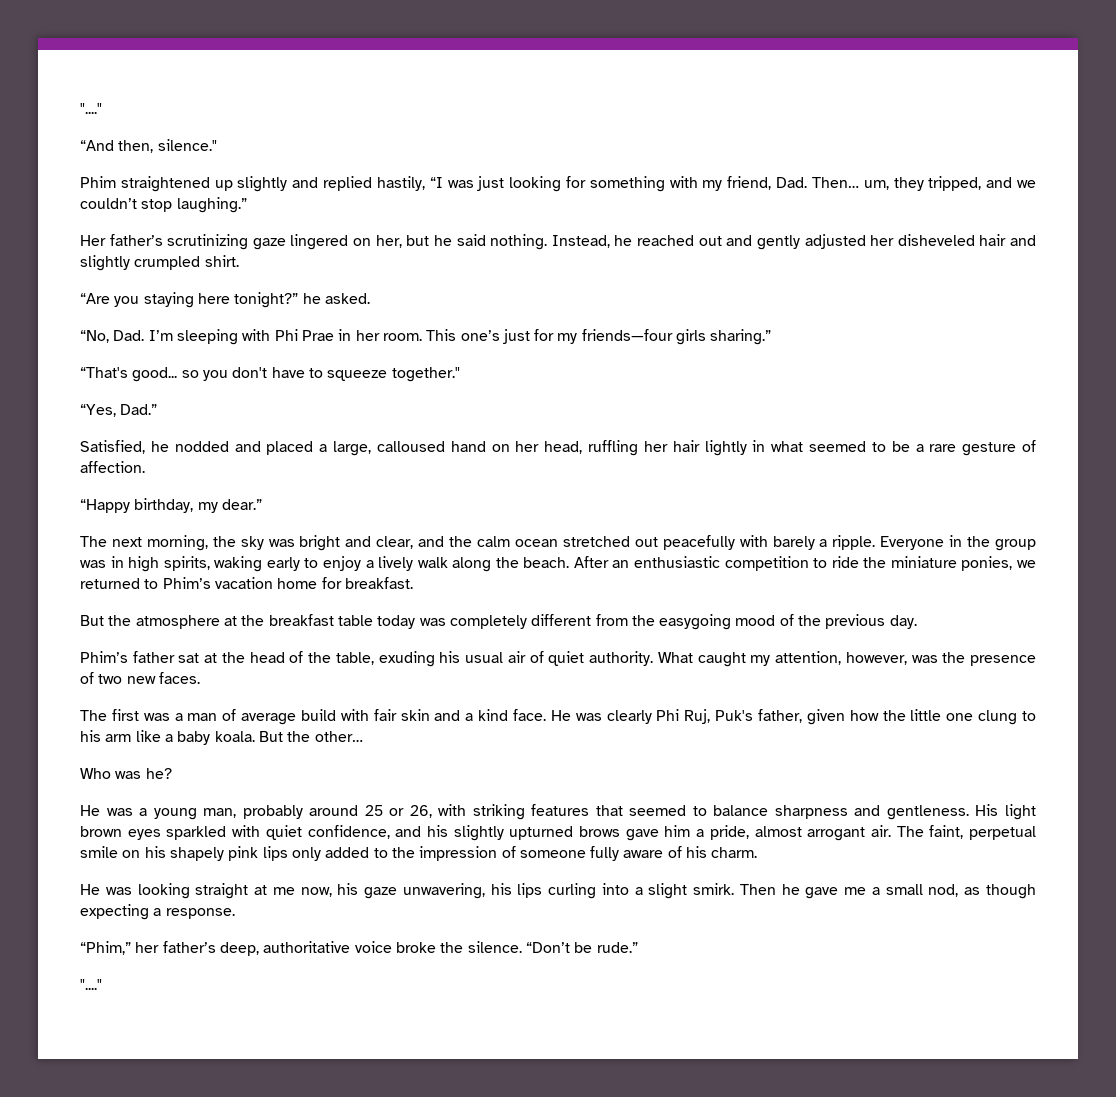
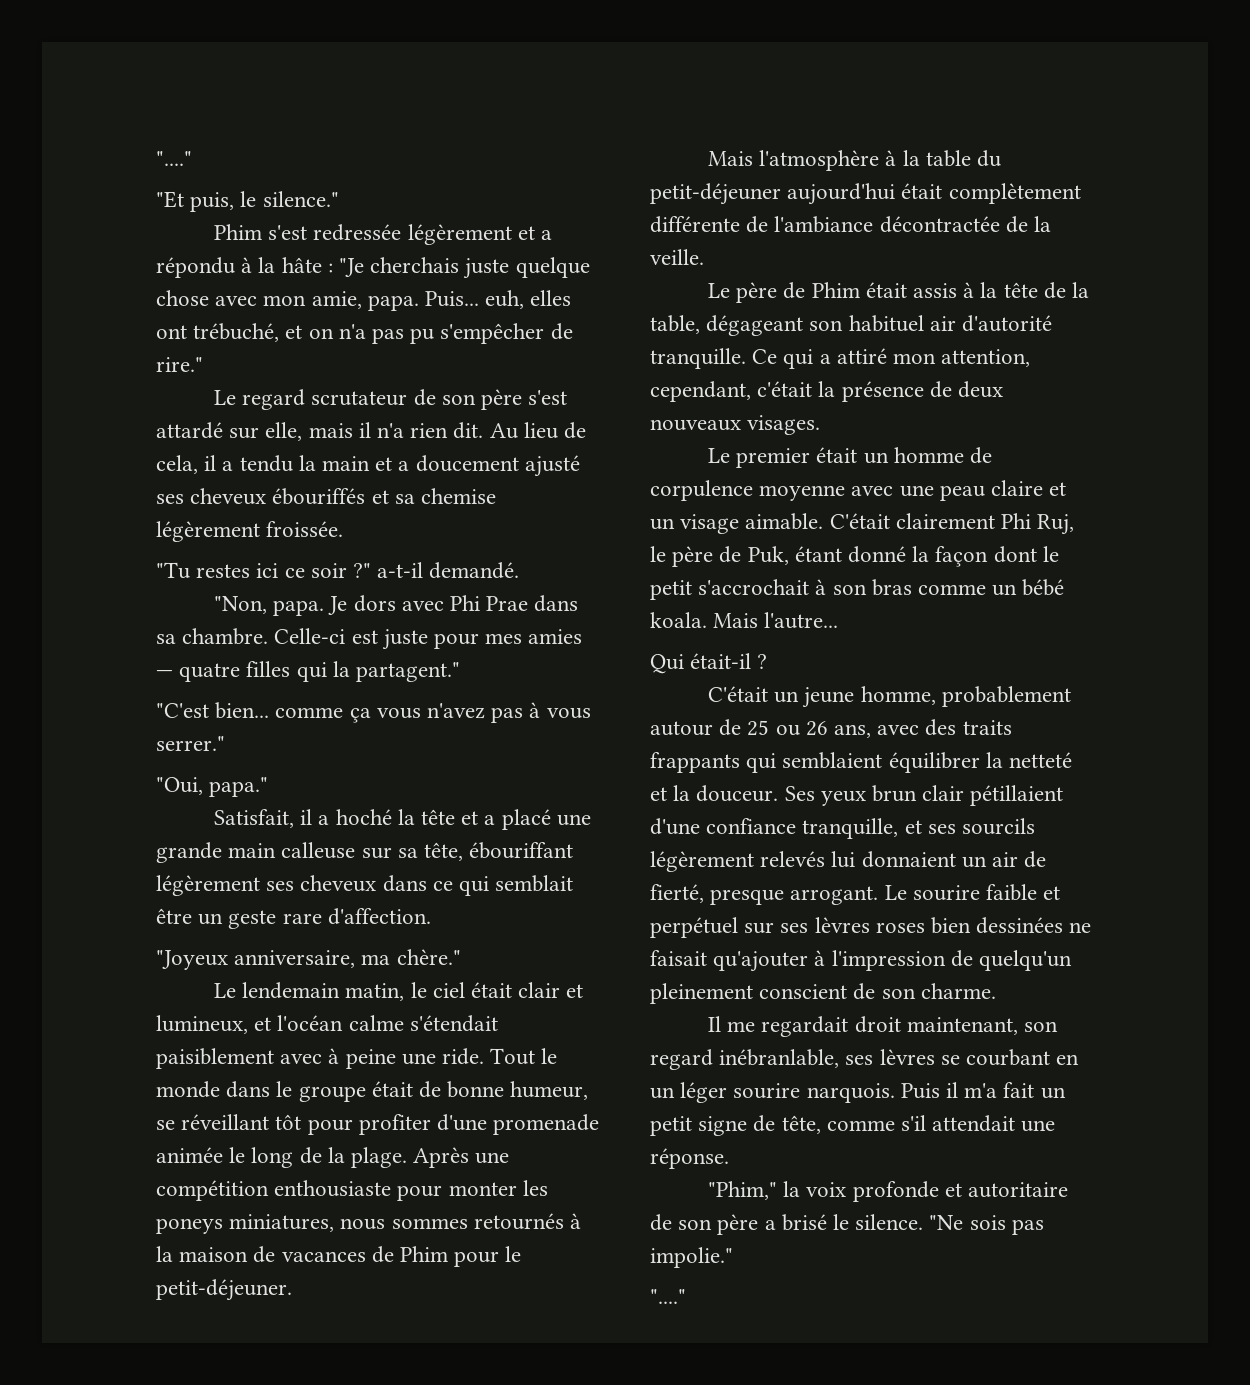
[80,140,154,153] “And then, -> [156,191,257,212] "Et puis, le
[120,176,1037,192] [80,197,247,213] [80,234,1036,250] [80,255,239,271] [80,292,370,308] [80,329,772,345] [80,367,460,382] [80,404,158,417] [80,440,1037,456] [80,461,145,473] [80,498,262,513] [80,535,1036,551] [80,556,1037,572] [80,577,413,589] [80,614,917,630] [80,651,1036,667] [80,672,200,684] [80,709,1037,725] [80,730,363,745] [80,768,172,779] [80,804,1036,820] [80,825,1037,841] [80,846,758,861] [80,883,1036,899] [80,904,235,920] [80,941,638,956] straightened up slightly and replied hastily, “I was just looking for something with my friend, Dad. Then… um, they tripped, and we couldn’t stop laughing.” // Her father’s scrutinizing gaze lingered on her, but he said nothing. Instead, he reached out and gently adjusted her disheveled hair and slightly crumpled shirt. // “Are you staying here tonight?” he asked. // “No, Dad. I’m sleeping with Phi Prae in her room. This one’s just for my friends—four girls sharing.” // “That's good... so you don't have to squeeze together." // “Yes, Dad.” // Satisfied, he nodded and placed a large, calloused hand on her head, ruffling her hair lightly in what seemed to be a rare gesture of affection. // “Happy birthday, my dear.” // The next morning, the sky was bright and clear, and the calm ocean stretched out peacefully with barely a ripple. Everyone in the group was in high spirits, waking early to enjoy a lively walk along the beach. After an enthusiastic competition to ride the miniature ponies, we returned to Phim’s vacation home for breakfast. // But the atmosphere at the breakfast table today was completely different from the easygoing mood of the previous day. // Phim’s father sat at the head of the table, exuding his usual air of quiet authority. What caught my attention, however, was the presence of two new faces. // The first was a man of average build with fair skin and a kind face. He was clearly Phi Ruj, Puk's father, given how the little one clung to his arm like a baby koala. But the other… // Who was he? // He was a young man, probably around 25 or 26, with striking features that seemed to balance sharpness and gentleness. His light brown eyes sparkled with quiet confidence, and his slightly upturned brows gave him a pride, almost arrogant air. The faint, perpetual smile on his shapely pink lips only added to the impression of someone fully aware of his charm. // He was looking straight at me now, his gaze unwavering, his lips curling into a slight smirk. Then he gave me a small nod, as though expecting a response. // “Phim,” her father’s deep, authoritative voice broke the silence. “Don’t be rude.” -> [268,224,553,245] [156,257,590,279] [156,290,572,311] [156,323,573,344] [156,357,203,372] [213,389,568,410] [156,422,587,441] [156,455,580,477] [156,488,497,505] [156,521,344,542] [156,562,520,579] [213,595,579,616] [156,628,583,650] [156,661,461,682] [156,702,591,723] [156,736,225,751] [156,777,269,797] [213,809,591,830] [156,842,574,863] [156,875,574,896] [156,908,431,929] [156,949,461,970] [213,982,584,1001] [156,1015,498,1034] [156,1048,558,1069] [156,1081,589,1102] [156,1114,600,1135] [156,1147,510,1168] [156,1180,548,1201] [156,1213,582,1234] [156,1246,522,1267] [156,1279,292,1301] [707,150,1002,171] [650,183,1081,205] [650,216,1052,233] [650,249,704,265] [707,282,1090,303] [650,315,1053,336] [650,348,1031,369] [650,381,1004,402] [650,415,821,435] [707,447,993,468] [650,480,1067,501] [650,513,1075,535] [650,546,1059,567] [650,579,1065,600] [650,612,839,629] [650,653,768,674] [707,686,1071,708] [650,719,1012,738] [650,752,1073,773] [650,785,1064,806] [650,818,1036,839] [650,851,1047,872] [650,884,1061,905] [650,917,1092,938] [650,950,1073,972] [650,983,996,1004] [707,1016,1059,1037] [650,1049,1080,1070] [650,1082,1066,1103] [650,1115,1056,1136] [650,1148,729,1169] [707,1181,1069,1202] [650,1214,1044,1235] [650,1247,733,1268] s'est redressée légèrement et a répondu à la hâte : "Je cherchais juste quelque chose avec mon amie, papa. Puis... euh, elles ont trébuché, et on n'a pas pu s'empêcher de rire." // Le regard scrutateur de son père s'est attardé sur elle, mais il n'a rien dit. Au lieu de cela, il a tendu la main et a doucement ajusté ses cheveux ébouriffés et sa chemise légèrement froissée. // "Tu restes ici ce soir ?" a-t-il demandé. // "Non, papa. Je dors avec Phi Prae dans sa chambre. Celle-ci est juste pour mes amies — quatre filles qui la partagent." // "C'est bien... comme ça vous n'avez pas à vous serrer." // "Oui, papa." // Satisfait, il a hoché la tête et a placé une grande main calleuse sur sa tête, ébouriffant légèrement ses cheveux dans ce qui semblait être un geste rare d'affection. // "Joyeux anniversaire, ma chère." // Le lendemain matin, le ciel était clair et lumineux, et l'océan calme s'étendait paisiblement avec à peine une ride. Tout le monde dans le groupe était de bonne humeur, se réveillant tôt pour profiter d'une promenade animée le long de la plage. Après une compétition enthousiaste pour monter les poneys miniatures, nous sommes retournés à la maison de vacances de Phim pour le petit-déjeuner. // Mais l'atmosphère à la table du petit-déjeuner aujourd'hui était complètement différente de l'ambiance décontractée de la veille. // Le père de Phim était assis à la tête de la table, dégageant son habituel air d'autorité tranquille. Ce qui a attiré mon attention, cependant, c'était la présence de deux nouveaux visages. // Le premier était un homme de corpulence moyenne avec une peau claire et un visage aimable. C'était clairement Phi Ruj, le père de Puk, étant donné la façon dont le petit s'accrochait à son bras comme un bébé koala. Mais l'autre... // Qui était-il ? // C'était un jeune homme, probablement autour de 25 ou 26 ans, avec des traits frappants qui semblaient équilibrer la netteté et la douceur. Ses yeux brun clair pétillaient d'une confiance tranquille, et ses sourcils légèrement relevés lui donnaient un air de fierté, presque arrogant. Le sourire faible et perpétuel sur ses lèvres roses bien dessinées ne faisait qu'ajouter à l'impression de quelqu'un pleinement conscient de son charme. // Il me regardait droit maintenant, son regard inébranlable, ses lèvres se courbant en un léger sourire narquois. Puis il m'a fait un petit signe de tête, comme s'il attendait une réponse. // "Phim," la voix profonde et autoritaire de son père a brisé le silence. "Ne sois pas impolie."

